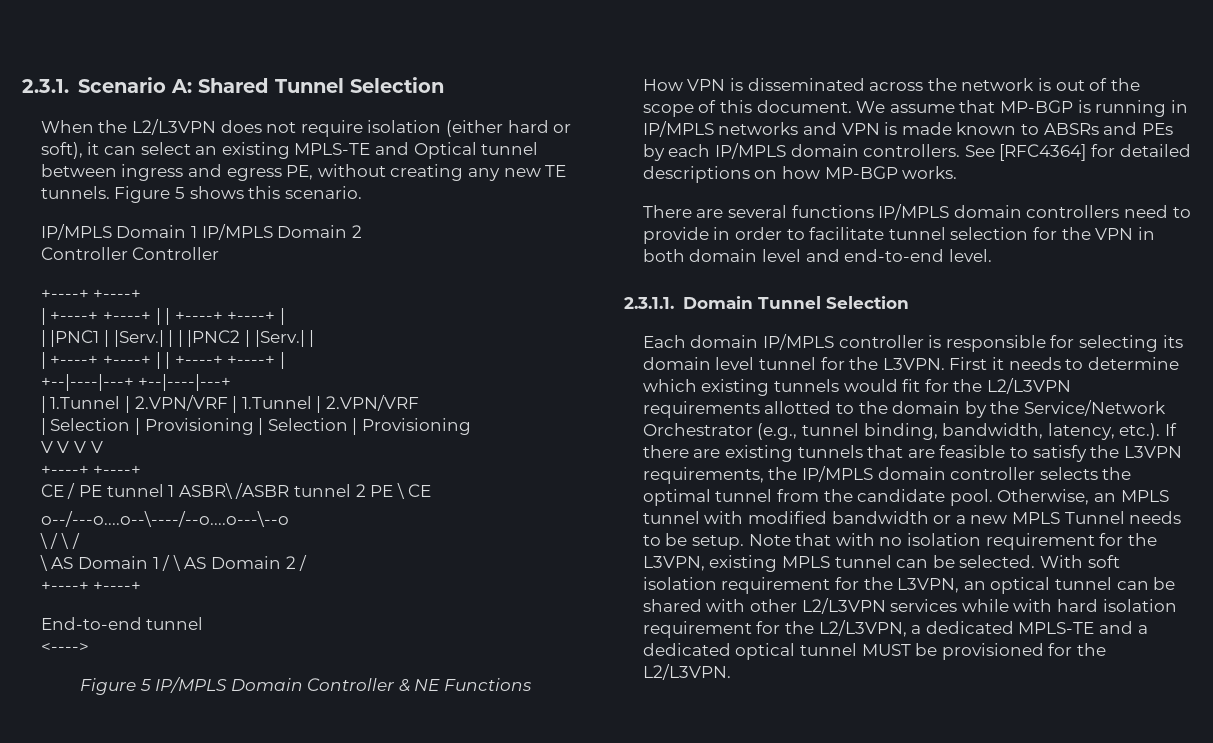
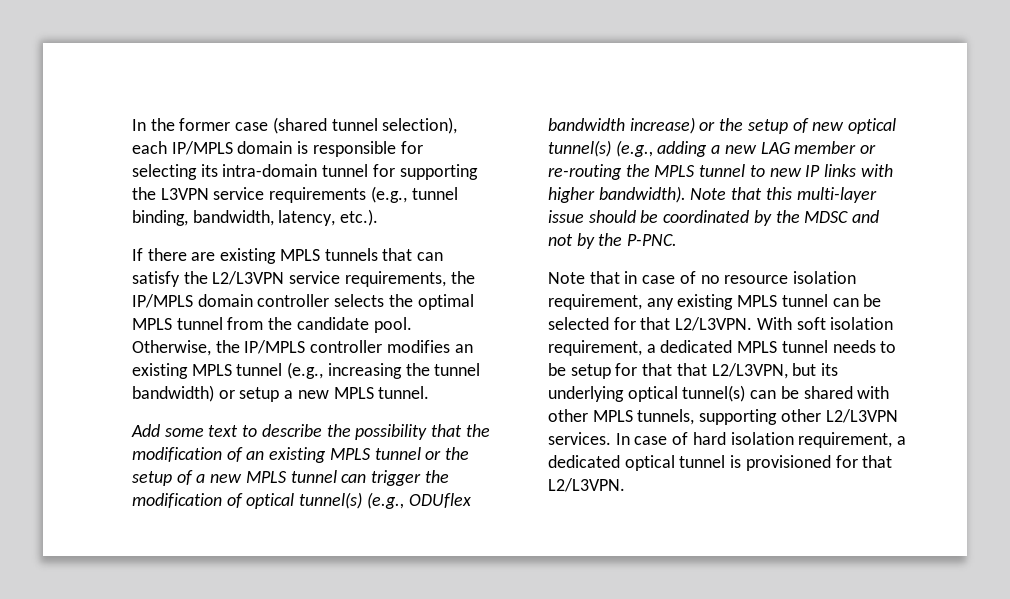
[22,77,444,93] [40,119,572,137] [40,142,539,159] [40,164,567,181] [40,186,362,203] [40,224,362,240] [40,247,220,260] [40,289,142,299] [40,308,285,325] [40,330,315,347] [40,352,285,369] [40,374,232,391] [40,395,419,413] [40,418,471,435] [40,441,103,453] [40,465,142,475] [40,483,432,499] [40,511,289,527] [39,533,80,549] [39,555,308,571] [40,581,142,591] [40,617,204,630] [40,642,89,652] [79,677,532,695] [642,78,1140,91] [642,100,1188,117] [642,121,1173,137] [642,143,1191,161] [642,166,958,183] [642,204,1191,220] [642,227,1155,244] [642,249,992,262] [624,296,909,309] [642,334,924,350] 2.3.1. Scenario A: Shared Tunnel Selection // When the L2/L3VPN does not require isolation (either hard or soft), it can select an existing MPLS-TE and Optical tunnel between ingress and egress PE, without creating any new TE tunnels. Figure 5 shows this scenario. // IP/MPLS Domain 1 IP/MPLS Domain 2 // Controller Controller // +----+ +----+ // | +----+ +----+ | | +----+ +----+ | // | |PNC1 | |Serv.| | | |PNC2 | |Serv.| | // | +----+ +----+ | | +----+ +----+ | // +--|----|---+ +--|----|---+ // | 1.Tunnel | 2.VPN/VRF | 1.Tunnel | 2.VPN/VRF // | Selection | Provisioning | Selection | Provisioning // V V V V // +----+ +----+ // CE / PE tunnel 1 ASBR\ /ASBR tunnel 2 PE \ CE // o--/---o....o--\----/--o....o---\--o // \ / \ / // \ AS Domain 1 / \ AS Domain 2 / // +----+ +----+ // End-to-end tunnel // <----> // Figure 5 IP/MPLS Domain Controller & NE Functions // How VPN is disseminated across the network is out of the scope of this document. We assume that MP-BGP is running in IP/MPLS networks and VPN is made known to ABSRs and PEs by each IP/MPLS domain controllers. See [RFC4364] for detailed descriptions on how MP-BGP works. // There are several functions IP/MPLS domain controllers need to provide in order to facilitate tunnel selection for the VPN in both domain level and end-to-end level. // 2.3.1.1. Domain Tunnel Selection // Each domain IP/MPLS controller -> [131,117,458,134] [131,141,293,155] In the former case (shared tunnel selection), each IP/MPLS domain
[642,357,1179,370] [642,378,1071,396] [642,400,1166,418] [642,423,753,436] domain level tunnel for the L3VPN. First it needs to determine which existing tunnels would fit for the L2/L3VPN requirements allotted to the domain by the Service/Network Orchestrator -> [222,164,478,180] [131,187,367,203] intra-domain tunnel for supporting the L3VPN service requirements
(1161, 431) none -> (379, 217) //
(794, 453) none -> [279,249,320,261] MPLS
[907,445,1182,462] are feasible to satisfy the L3VPN -> [416,252,443,261] [131,271,341,287] can satisfy the L2/L3VPN service
(711, 497) none -> [131,318,172,330] MPLS
[1093,490,1169,502] [642,511,1182,524] [642,533,1157,550] [642,556,705,571] an MPLS tunnel with modified bandwidth or a new MPLS Tunnel needs to be setup. Note that with no isolation requirement for the L3VPN, -> [215,340,473,354] [131,362,481,379] [131,385,430,402] [130,424,490,440] [131,447,469,463] [131,470,449,486] [131,492,471,509] [547,117,896,134] [547,140,876,157] [547,164,893,180] [547,186,877,203] [547,210,879,226] [547,233,678,249] [547,271,856,284] [547,294,674,310] the IP/MPLS controller modifies an existing MPLS tunnel (e.g., increasing the tunnel bandwidth) or setup a new MPLS tunnel. // Add some text to describe the possibility that the modification of an existing MPLS tunnel or the setup of a new MPLS tunnel can trigger the modification of optical tunnel(s) (e.g., ODUflex bandwidth increase) or the setup of new optical tunnel(s) (e.g., adding a new LAG member or re-routing the MPLS tunnel to new IP links with higher bandwidth). Note that this multi-layer issue should be coordinated by the MDSC and not by the P-PNC. // Note that in case of no resource isolation requirement, any
[959,555,1120,568] [642,577,1112,594] selected. With soft isolation requirement for the L3VPN, an optical tunnel -> [547,317,894,331] [547,340,897,356] [547,363,838,379] [547,385,746,402] selected for that L2/L3VPN. With soft isolation requirement, a dedicated MPLS tunnel needs to be setup for that that L2/L3VPN, but its underlying optical tunnel(s)
[801,598,1177,614] [642,620,1133,638] L2/L3VPN services while with hard isolation requirement for the L2/L3VPN, a dedicated MPLS-TE and -> [592,409,898,425] [547,432,893,448] MPLS tunnels, supporting other L2/L3VPN services. In case of hard isolation requirement,
[861,643,938,656] MUST be -> [730,455,742,468] is
[1076,643,1106,656] the -> [862,455,893,468] that

